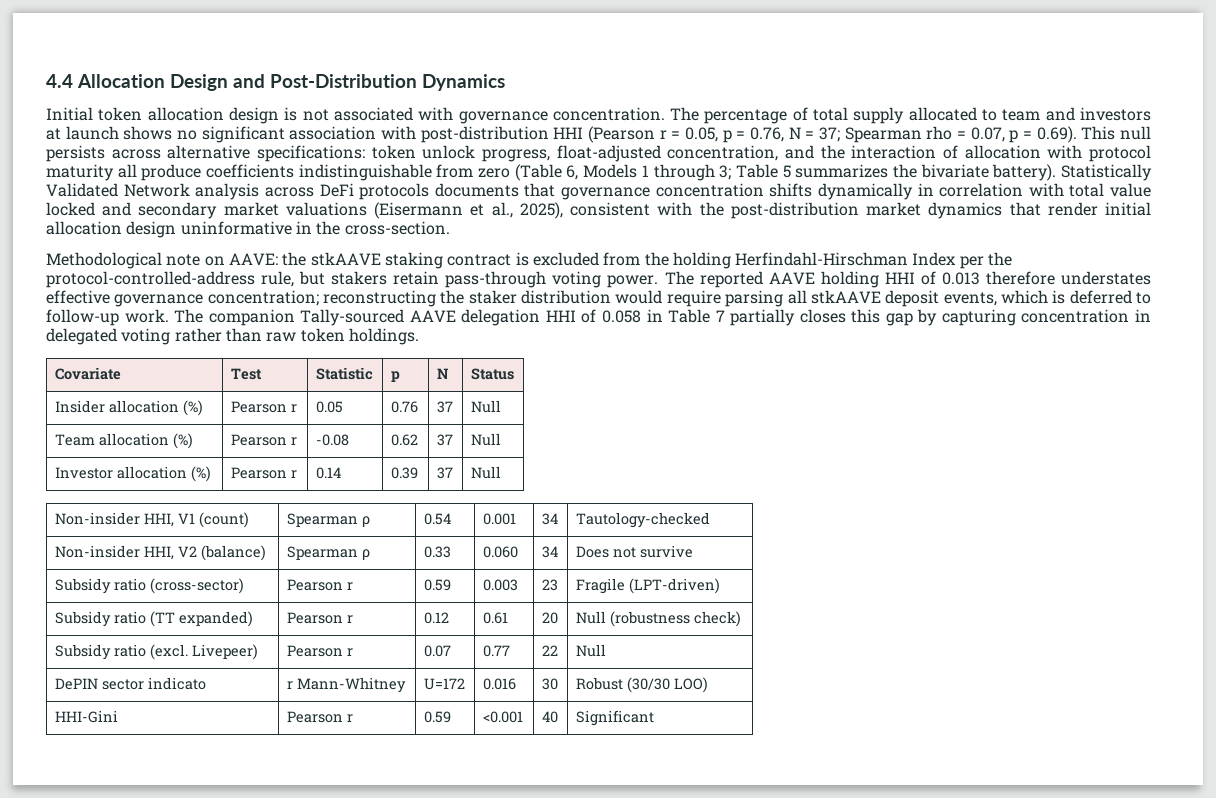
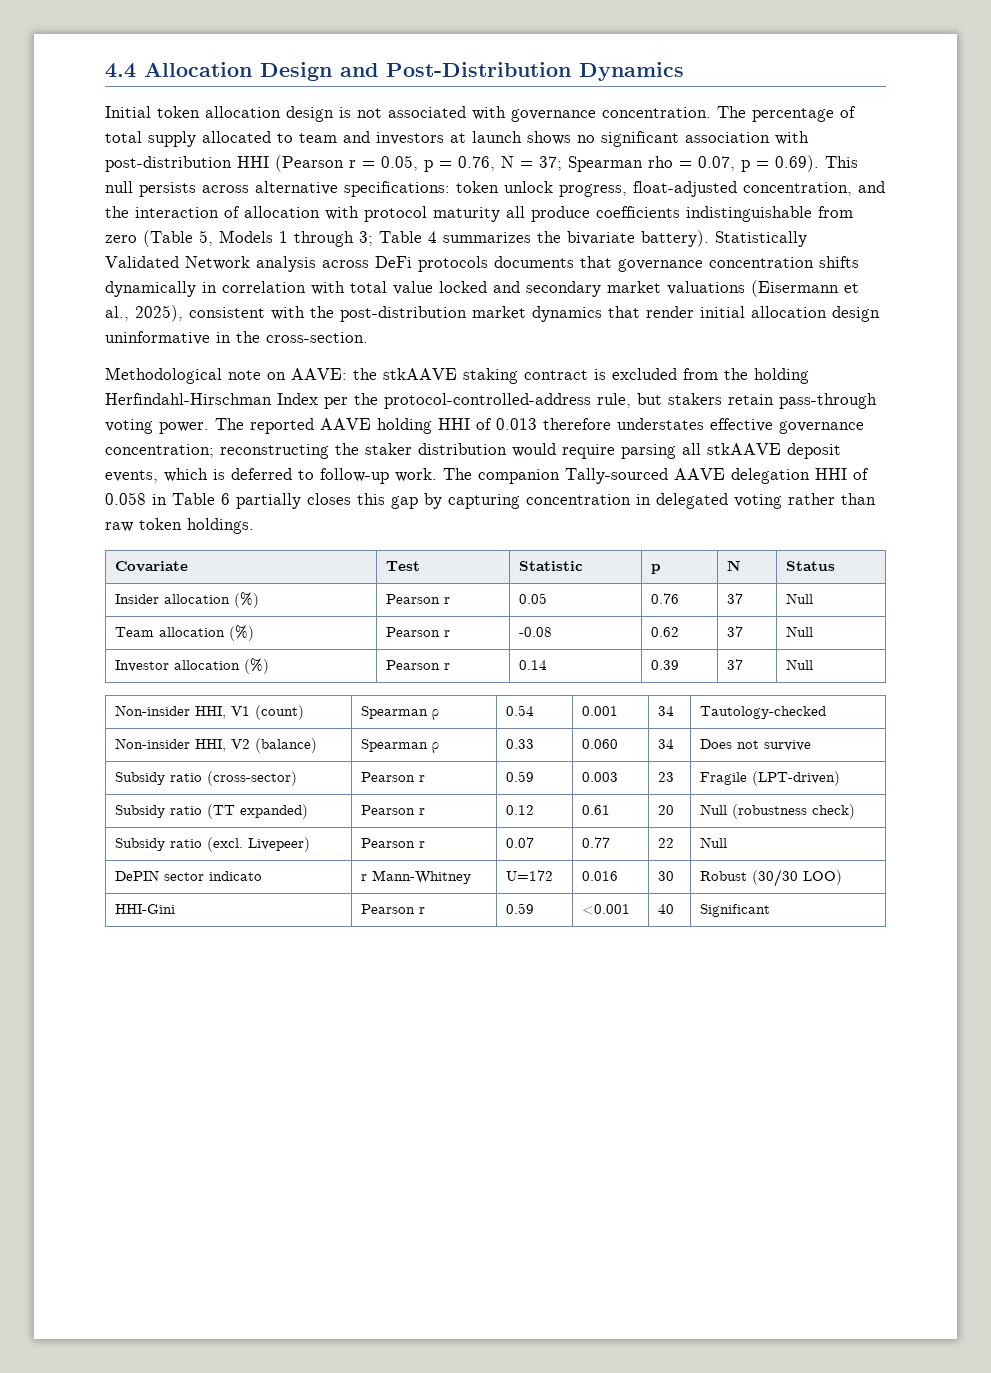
[566,165,579,180] 6, -> [199,230,213,246] 5,
[782,165,791,178] 5 -> [428,231,437,243] 4
[715,310,725,322] 7 -> [221,493,230,505] 6

